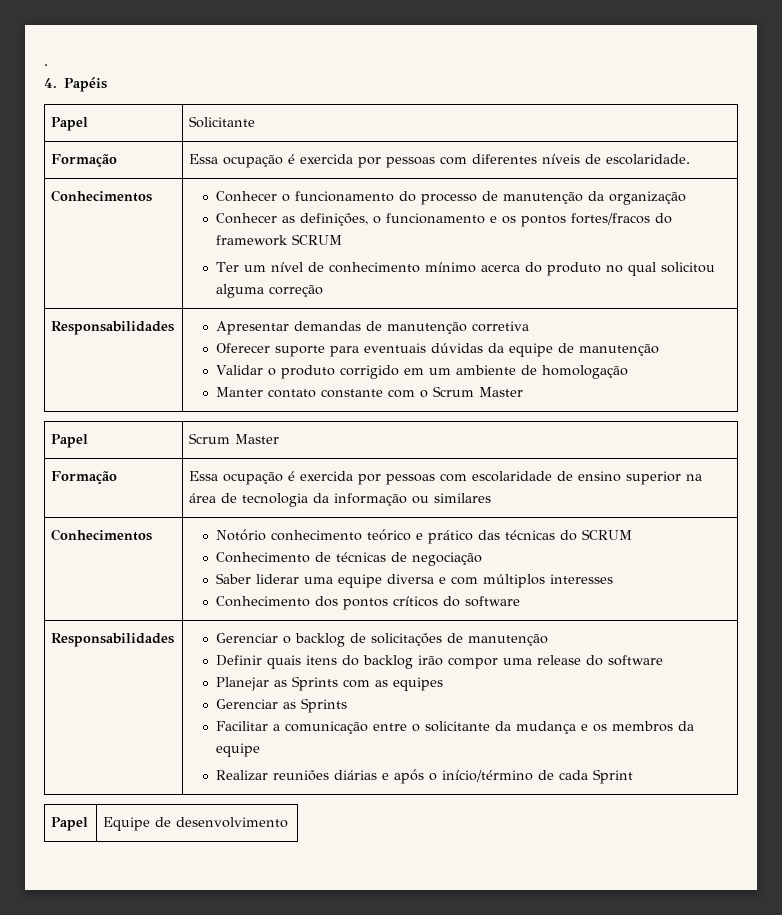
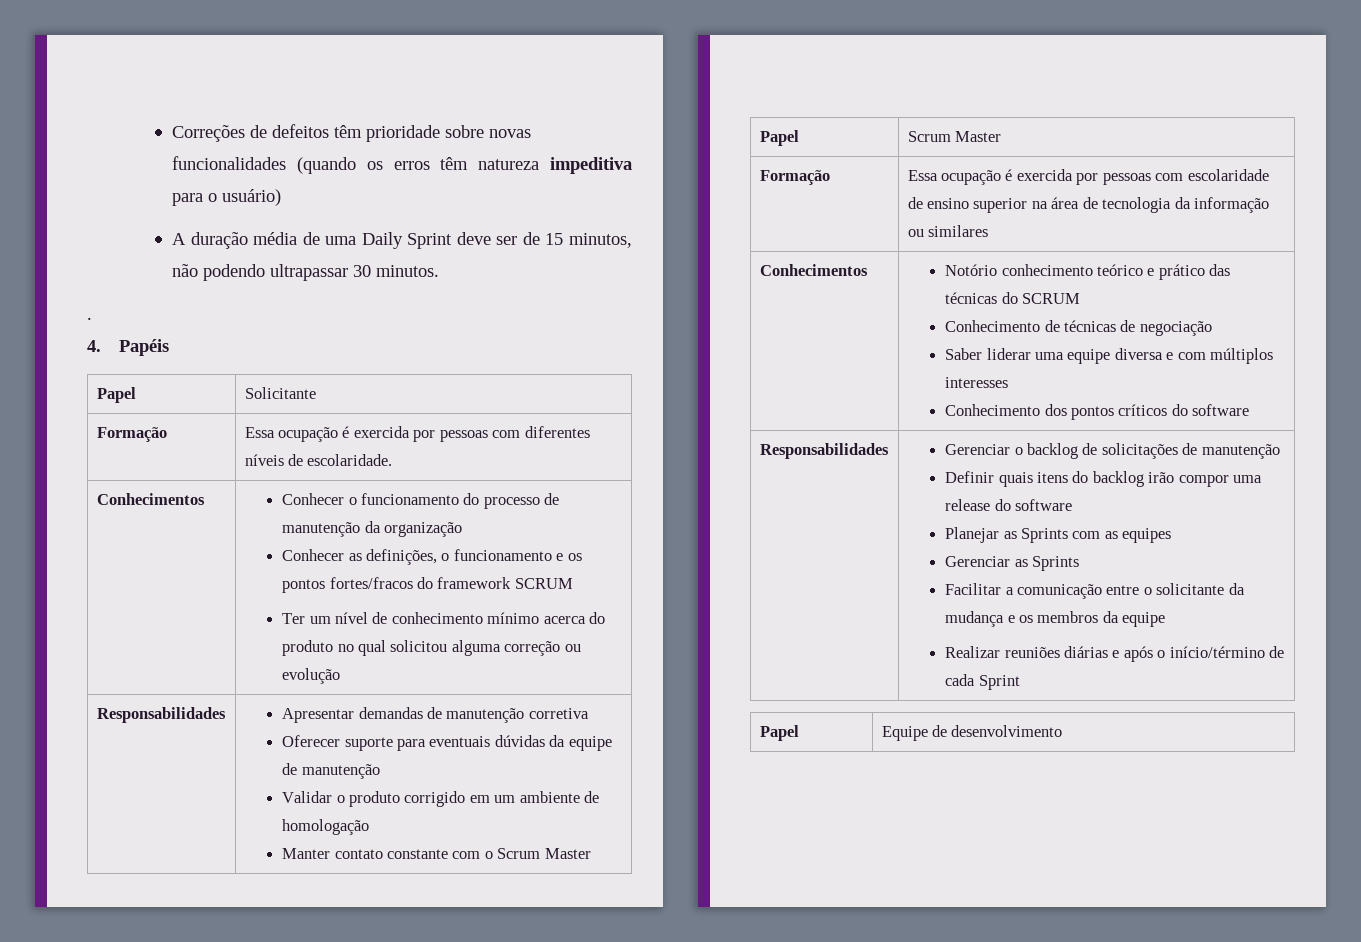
(44, 65) none -> [172,124,532,142] [172,156,632,174] [172,189,282,206] [172,232,632,249] [172,264,440,281] Correções de defeitos têm prioridade sobre novas funcionalidades (quando os erros têm natureza impeditiva para o usuário) // A duração média de uma Daily Sprint deve ser de 15 minutos, não podendo ultrapassar 30 minutos. //
(324, 291) none -> [564,644,581,652] [282,668,341,684] ou evolução

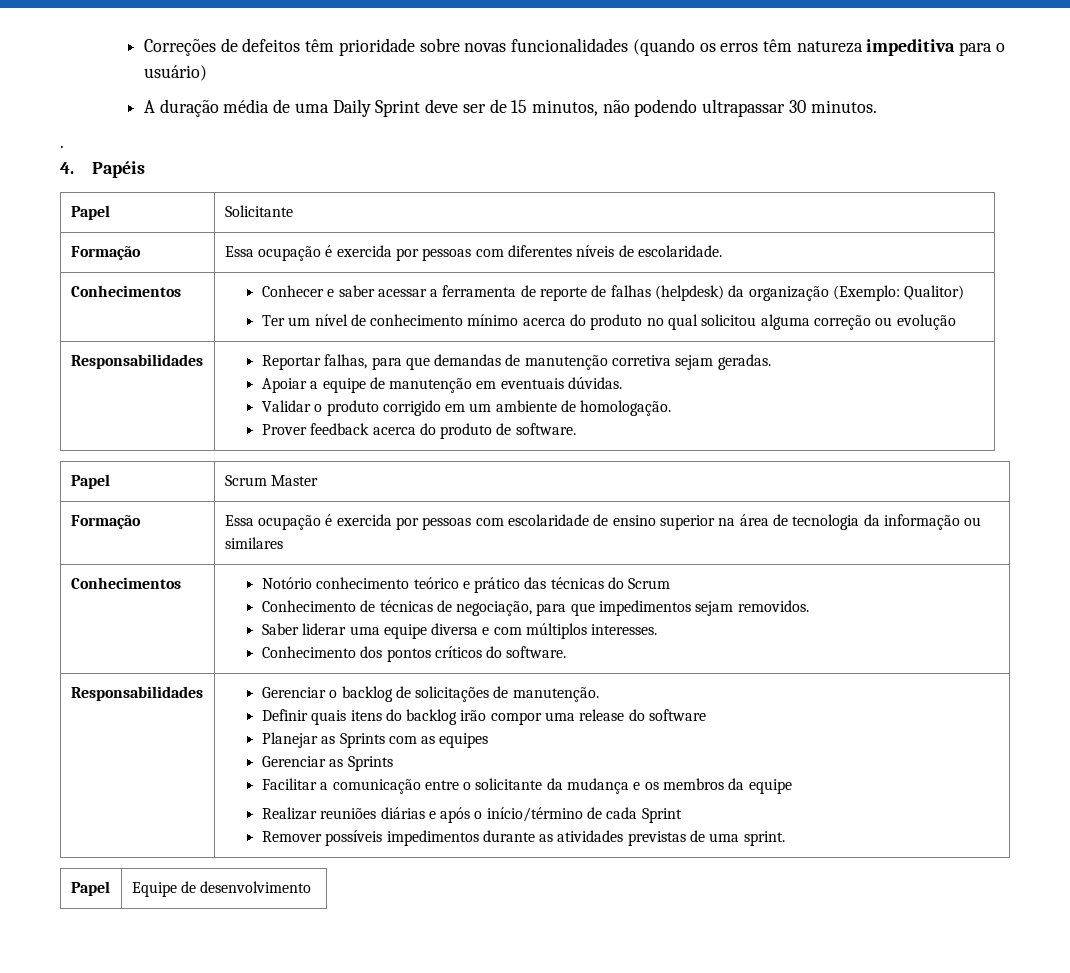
[348,493,560,509] [282,521,463,537] [282,549,582,565] [282,577,573,593] o funcionamento do processo de manutenção da organização // Conhecer as definições, o funcionamento e os pontos fortes/fracos do framework SCRUM -> [327,285,965,301] e saber acessar a ferramenta de reporte de falhas (helpdesk) da organização (Exemplo: Qualitor)
[282,708,355,723] Apresentar -> [261,354,430,370] Reportar falhas, para que
[282,735,566,751] // Oferecer suporte para eventuais dúvidas da -> [675,354,771,370] [261,378,319,393] sejam geradas. // Apoiar a
(380, 771) none -> [476,377,623,389] em eventuais dúvidas.
[282,819,370,835] [282,848,591,859] homologação // Manter contato constante com o Scrum Master -> [580,400,672,416] [261,423,576,439] homologação. // Prover feedback acerca do produto de software.
[1022,293,1081,304] SCRUM -> [628,578,671,589] Scrum
[1139,321,1212,336] negociação -> [456,600,809,616] negociação, para que impedimentos sejam removidos.
[945,377,1009,388] interesses -> [591,624,658,635] interesses.
[1192,404,1250,416] software -> [506,646,567,658] software.
[1201,444,1280,459] manutenção -> [512,687,599,702] manutenção.
(1020, 682) none -> [261,830,785,846] // Remover possíveis impedimentos durante as atividades previstas de uma sprint.

